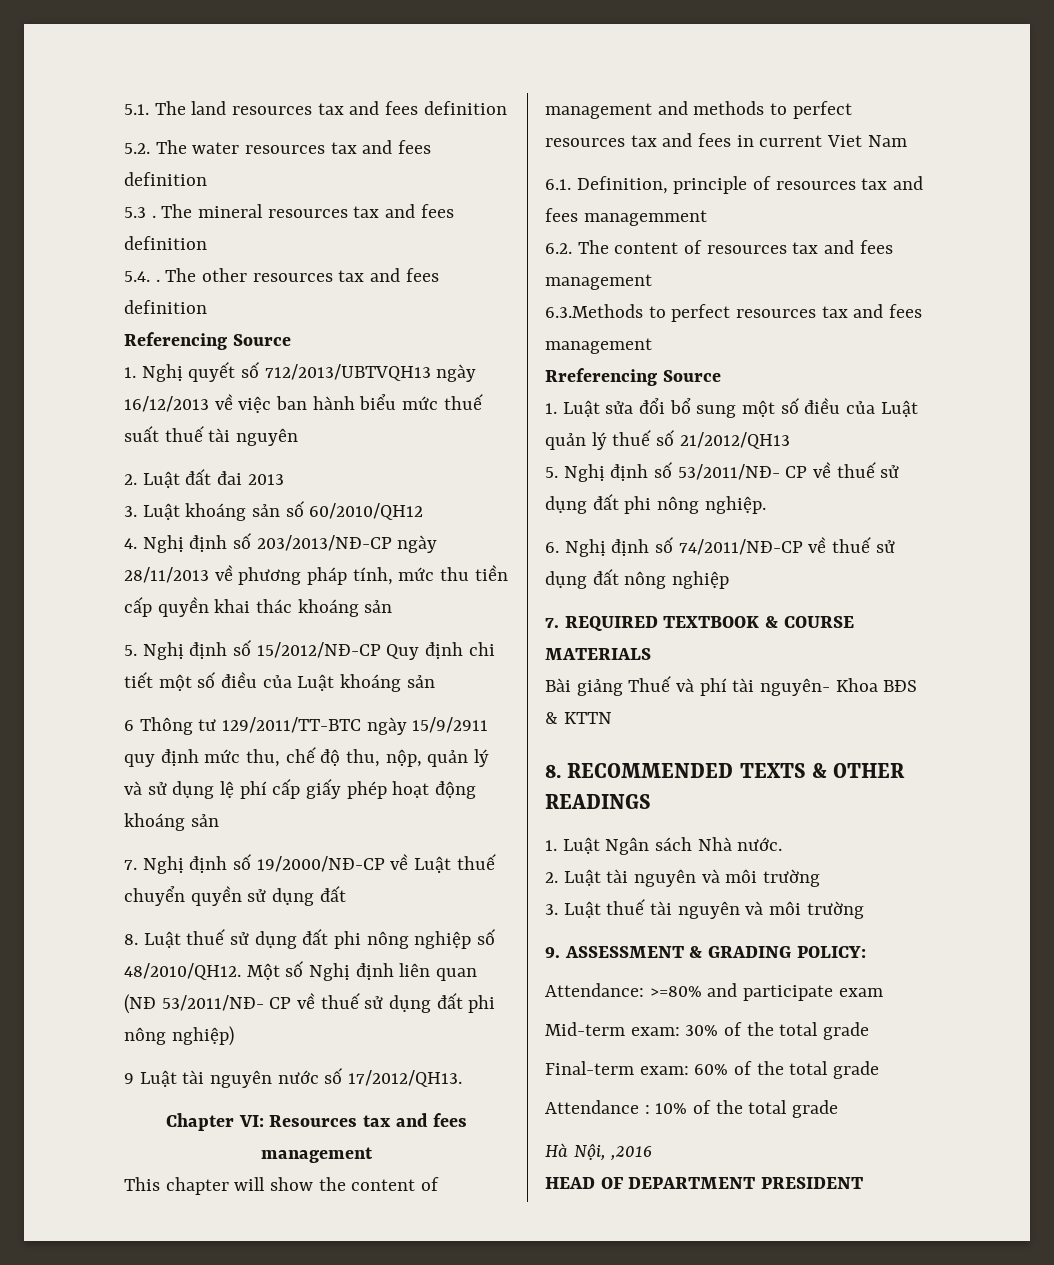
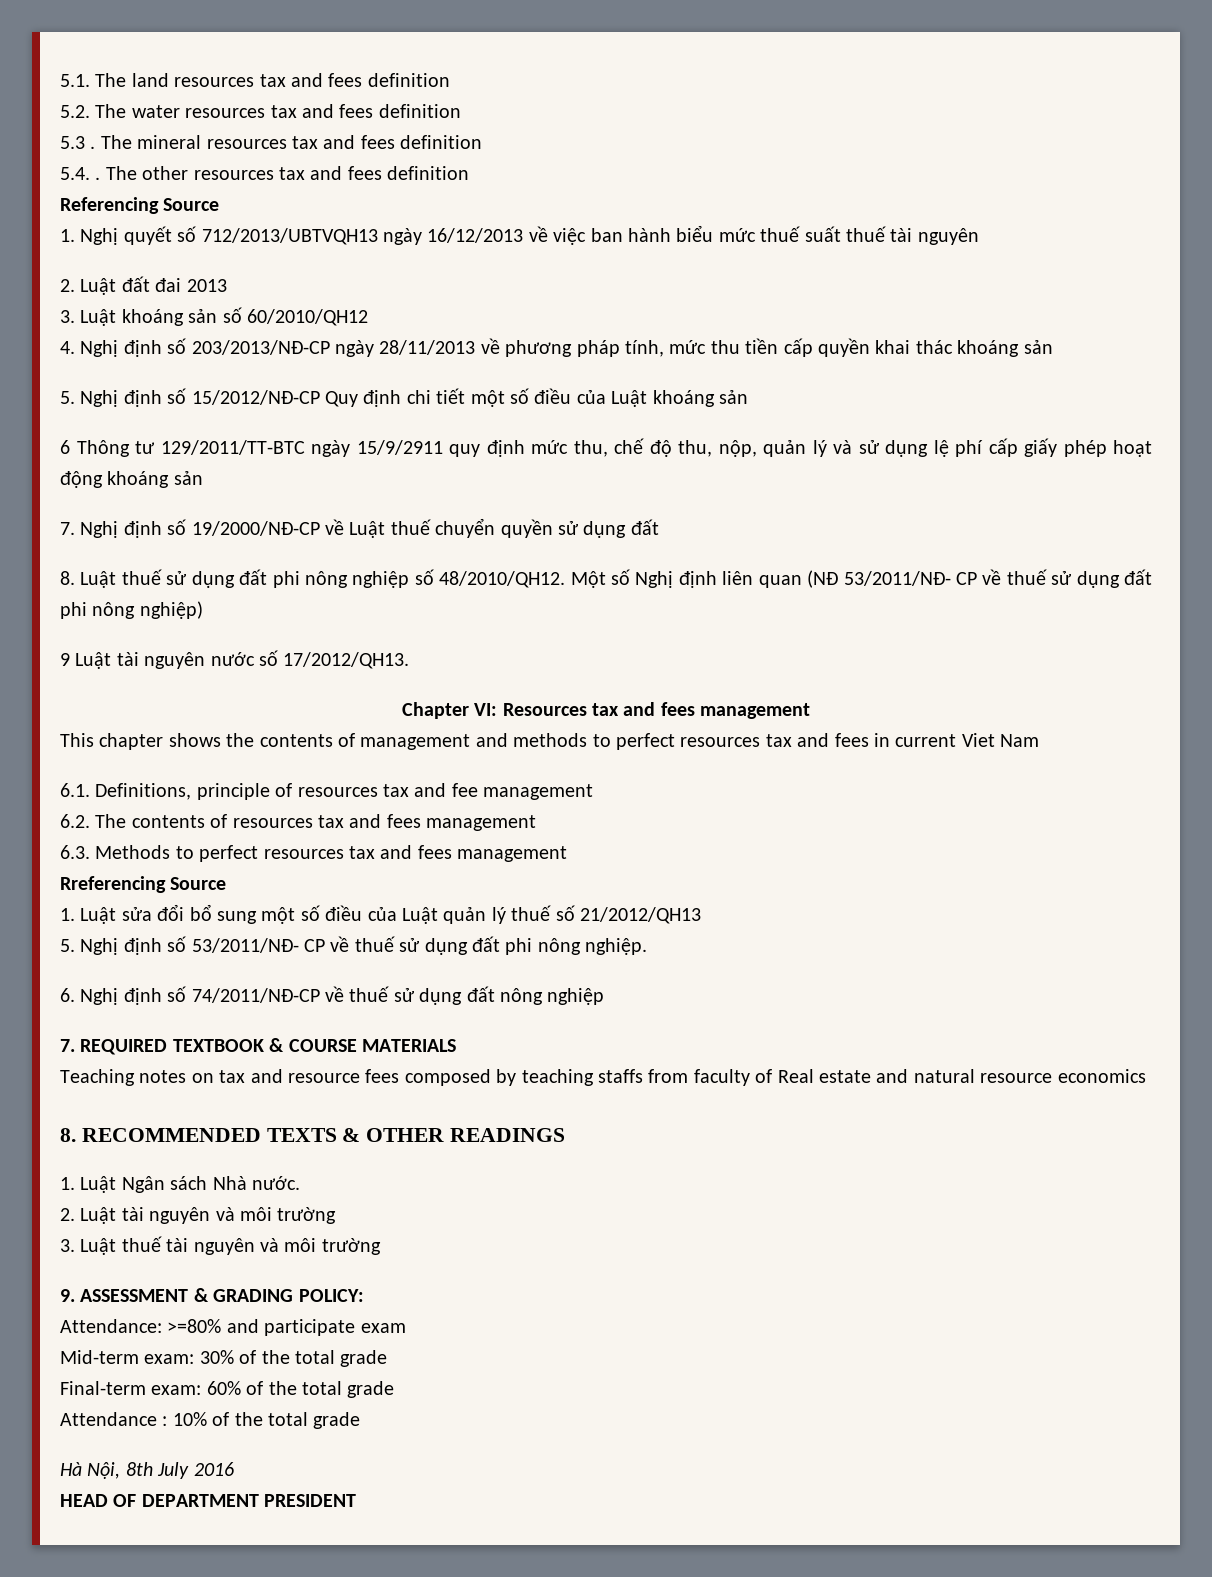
[234,1177,416,1191] will show the content -> [168,733,333,747] shows the contents
[576,176,668,194] Definition, -> [95,783,192,800] Definitions,
[545,208,707,226] fees managemment -> [451,783,594,800] fee management
[614,242,679,254] content -> [131,815,205,828] contents
[545,304,643,318] 6.3.Methods -> [60,845,171,859] 6.3. Methods
[545,676,918,696] [545,712,612,724] Bài giảng Thuế và phí tài nguyên- Khoa BĐS & KTTN -> [60,1069,1146,1086] Teaching notes on tax and resource fees composed by teaching staffs from faculty of Real estate and natural resource economics
[610,1146,653,1161] ,2016 -> [125,1462,234,1479] 8th July 2016

